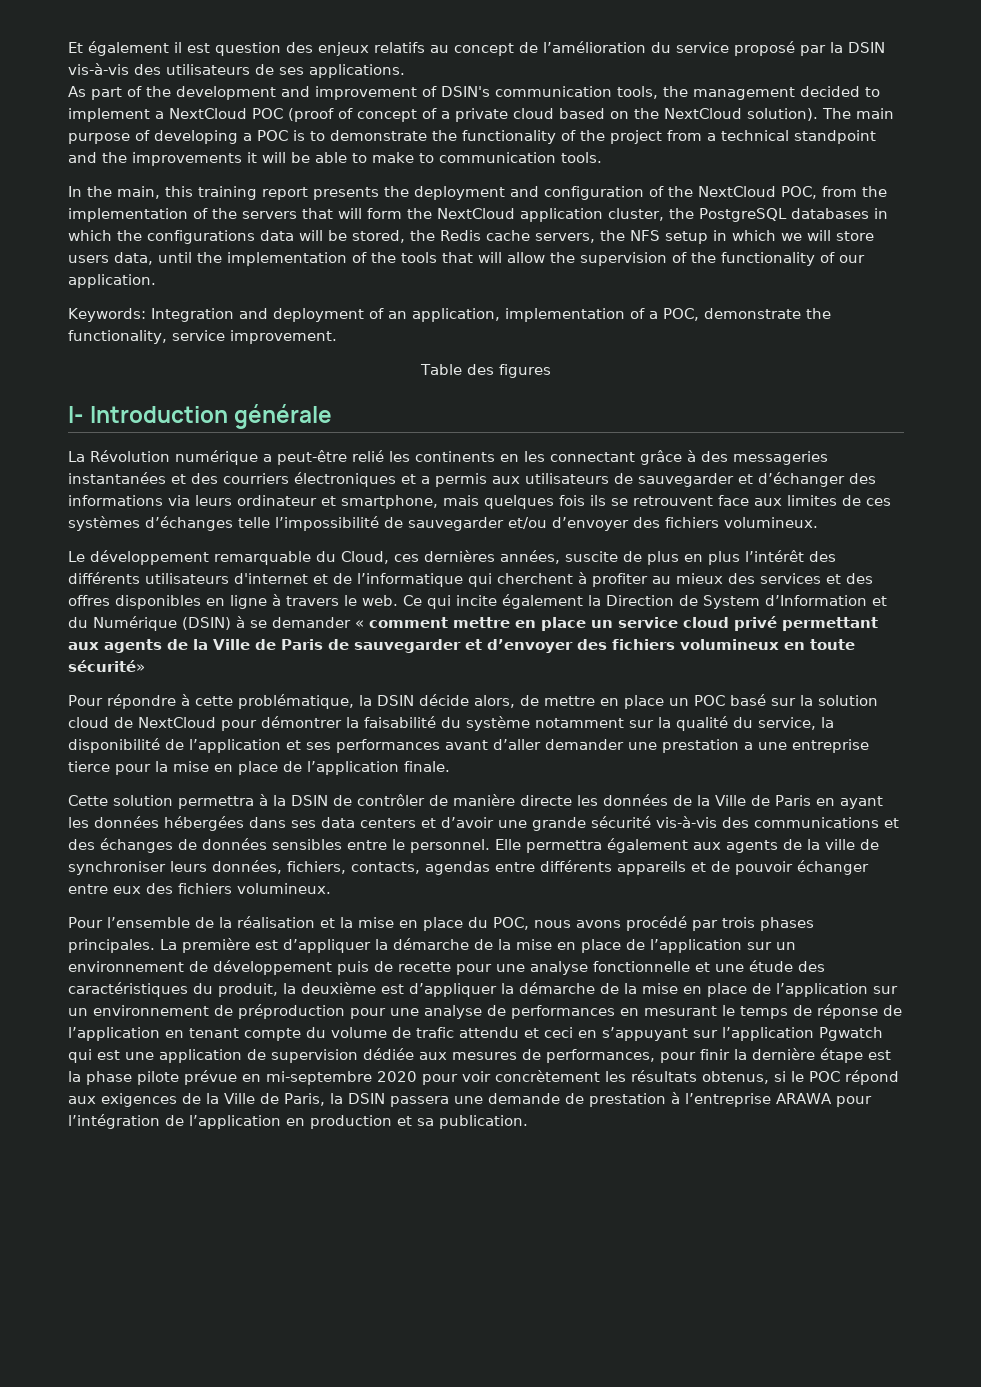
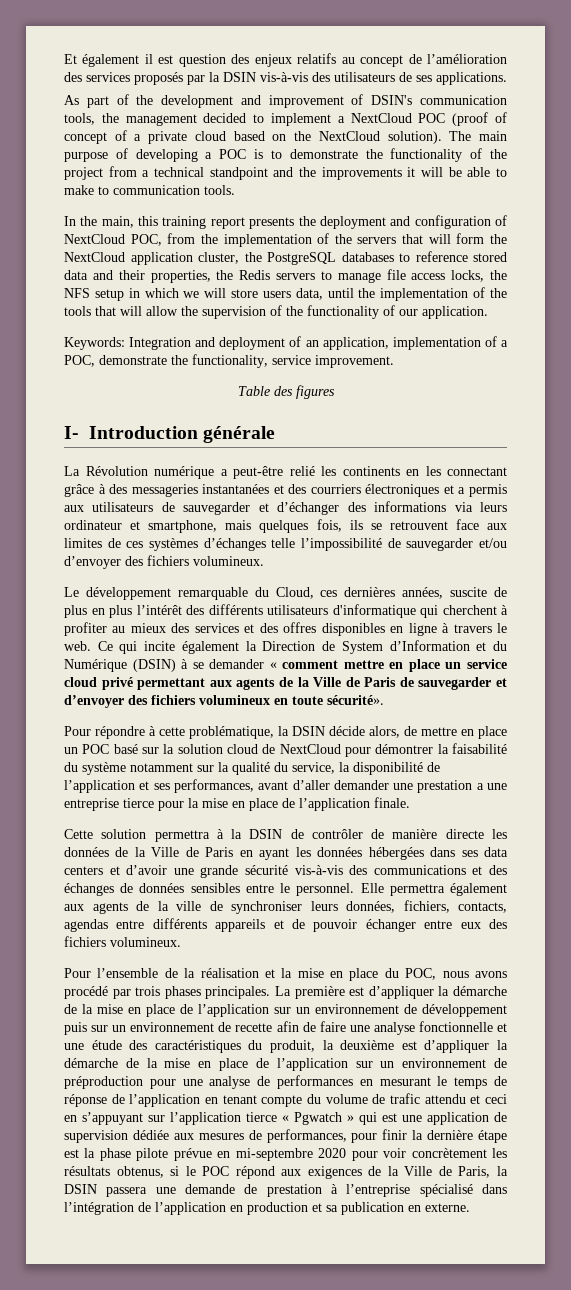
[651,41,795,56] du service proposé -> [64,72,183,85] des services proposés
[668,186,693,197] the -> (508, 220) none
[874,208,888,219] [68,230,595,244] in which the configurations data will be stored, the Redis cache servers, -> [399,251,507,262] [64,269,485,283] to reference stored data and their properties, the Redis servers to manage file access locks,
[559,495,585,506] fois -> [316,519,342,532] fois,
[234,573,463,587] d'internet et de l’informatique -> [332,604,416,618] d'informatique
[68,660,145,672] sécurité» -> [327,695,384,705] sécurité».
[336,739,440,753] performances -> [173,779,254,793] performances,
[374,961,492,975] de recette pour -> [91,1021,346,1032] sur un environnement de recette afin de faire
[819,1027,883,1041] Pgwatch -> [246,1112,354,1125] tierce « Pgwatch »
[776,1093,872,1107] ARAWA pour -> [419,1184,507,1197] spécialisé dans
[439,1115,528,1129] publication. -> [341,1202,470,1215] publication en externe.

